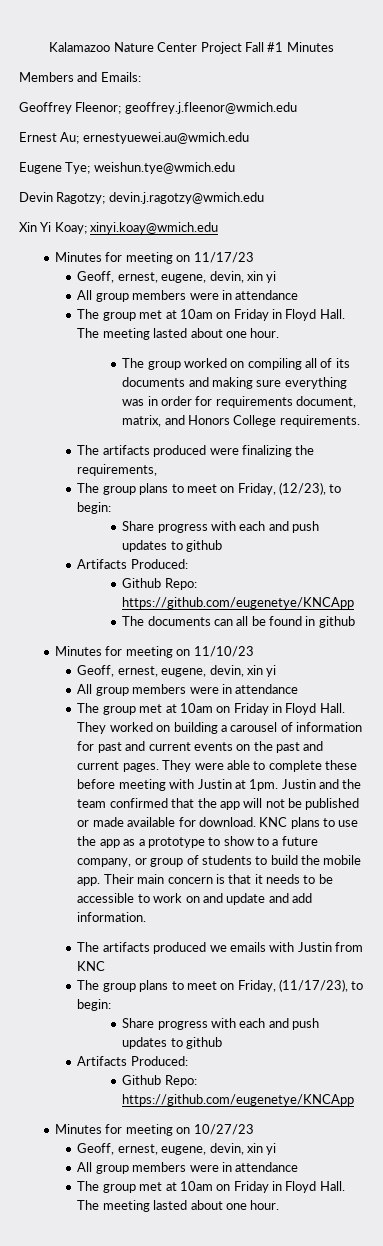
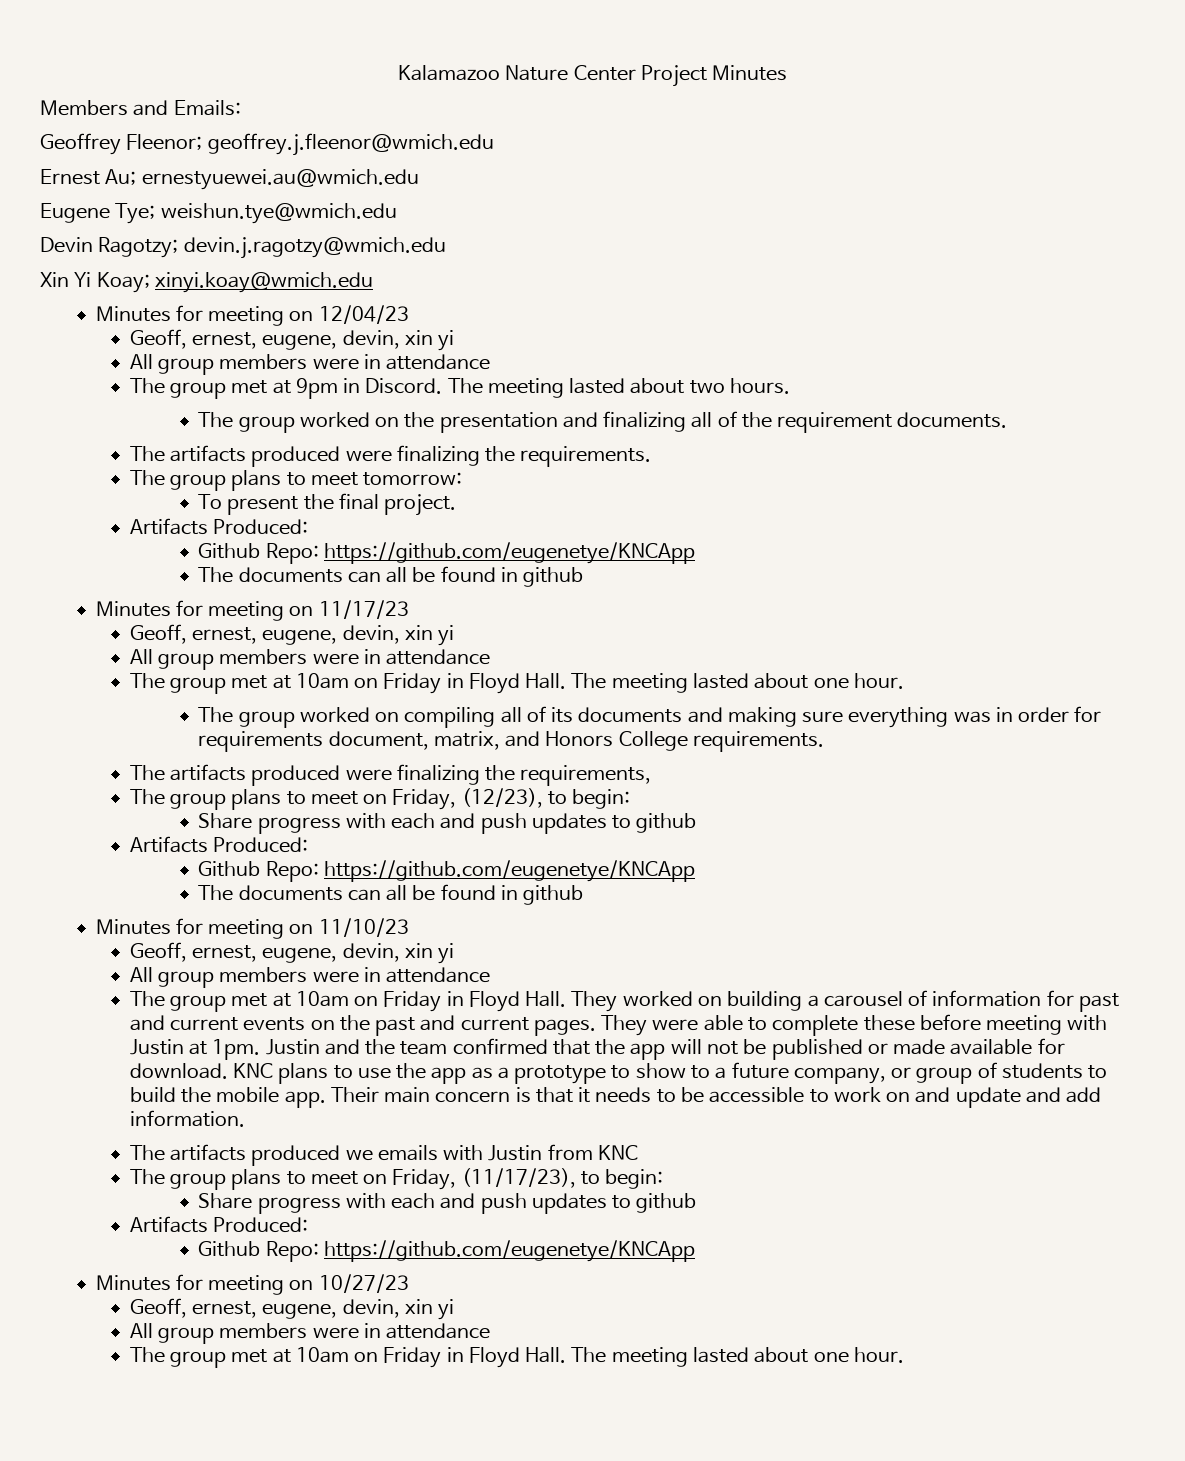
[244,42,284,52] Fall #1 -> (707, 76) none
(219, 228) none -> [95,305,409,326] [129,329,455,351] [129,354,491,375] [129,378,791,399] [198,411,1008,433] [129,445,652,467] [129,470,463,491] [198,493,457,516] [129,518,309,535] [198,542,695,564] [198,566,584,587] // Minutes for meeting on 12/04/23 // Geoff, ernest, eugene, devin, xin yi // All group members were in attendance // The group met at 9pm in Discord. The meeting lasted about two hours. // The group worked on the presentation and finalizing all of the requirement documents. // The artifacts produced were finalizing the requirements. // The group plans to meet tomorrow: // To present the final project. // Artifacts Produced: // Github Repo: https://github.com/eugenetye/KNCApp // The documents can all be found in github

